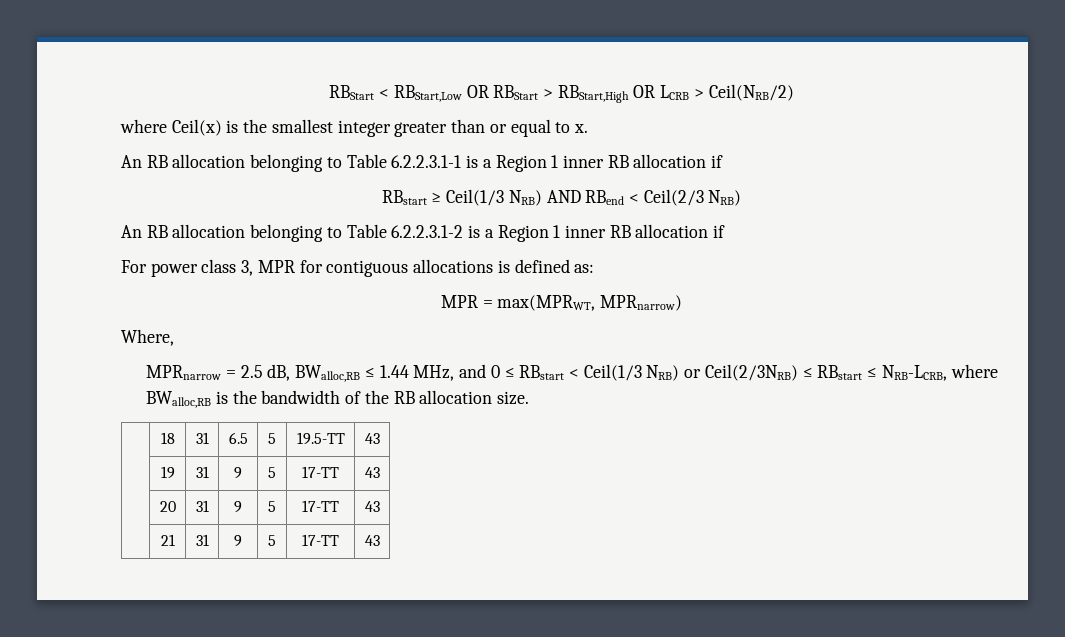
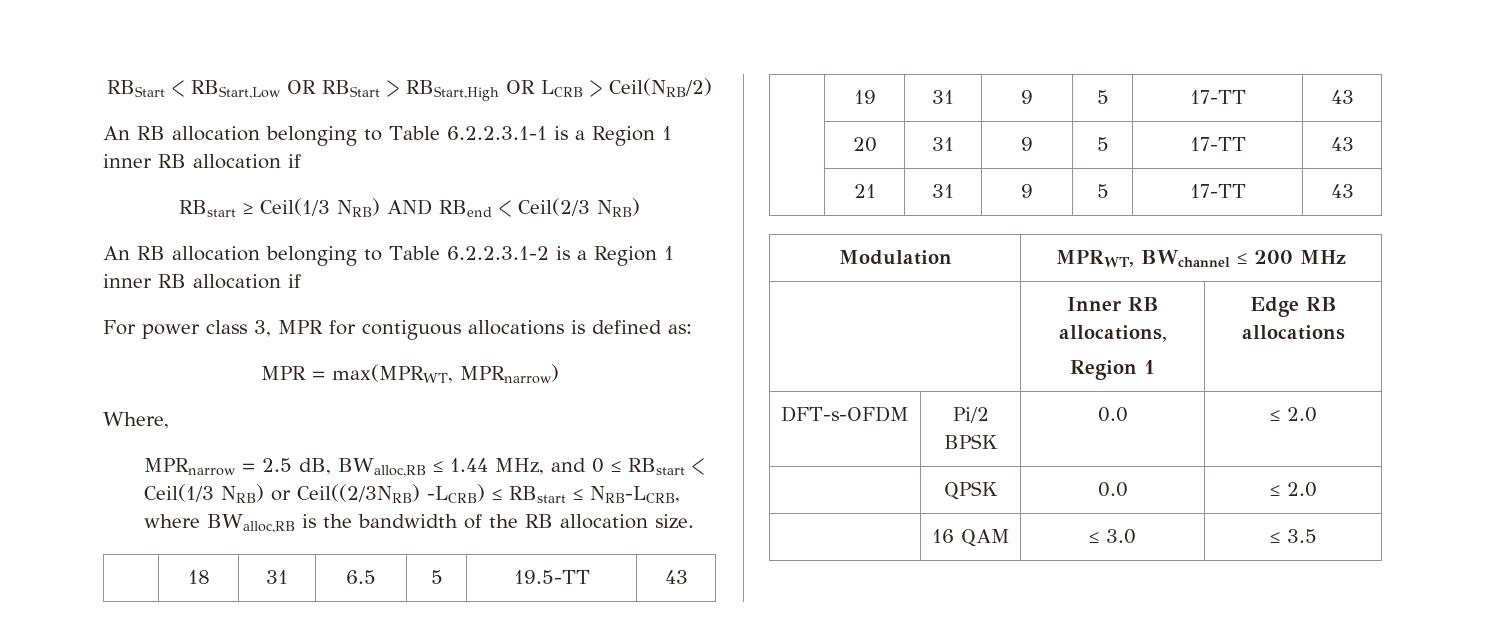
[120,119,588,137] // where Ceil(x) is the smallest integer greater than or equal to x. -> (712, 87) none
[704,364,798,381] Ceil(2/3NRB) -> [296,484,485,503] Ceil((2/3NRB) -LCRB)
(380, 540) none -> [838,250,952,265] [1056,250,1346,267] [1066,297,1159,311] [1058,325,1167,342] [1070,360,1155,380] [1249,297,1337,317] [1241,325,1345,340] [781,406,909,422] [952,407,989,423] [943,434,998,449] [1097,407,1128,422] [1269,407,1317,422] [943,481,998,500] [1097,482,1128,497] [1269,482,1317,497] [931,529,1010,547] [1089,529,1136,544] [1269,529,1317,543] // Modulation | MPRWT, BWchannel ≤ 200 MHz // | Inner RB allocations, // Region 1 | Edge RB allocations // DFT-s-OFDM | Pi/2 BPSK | 0.0 | ≤ 2.0 // | QPSK | 0.0 | ≤ 2.0 // | 16 QAM | ≤ 3.0 | ≤ 3.5

